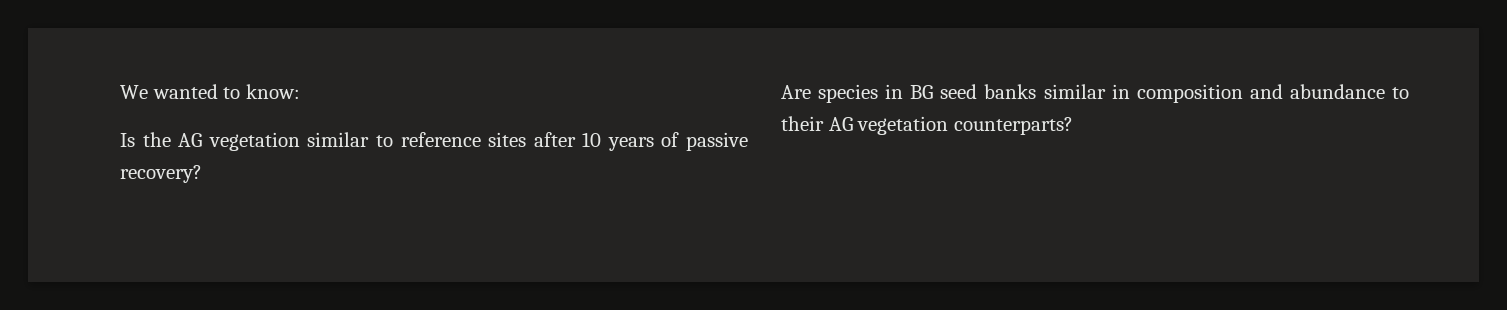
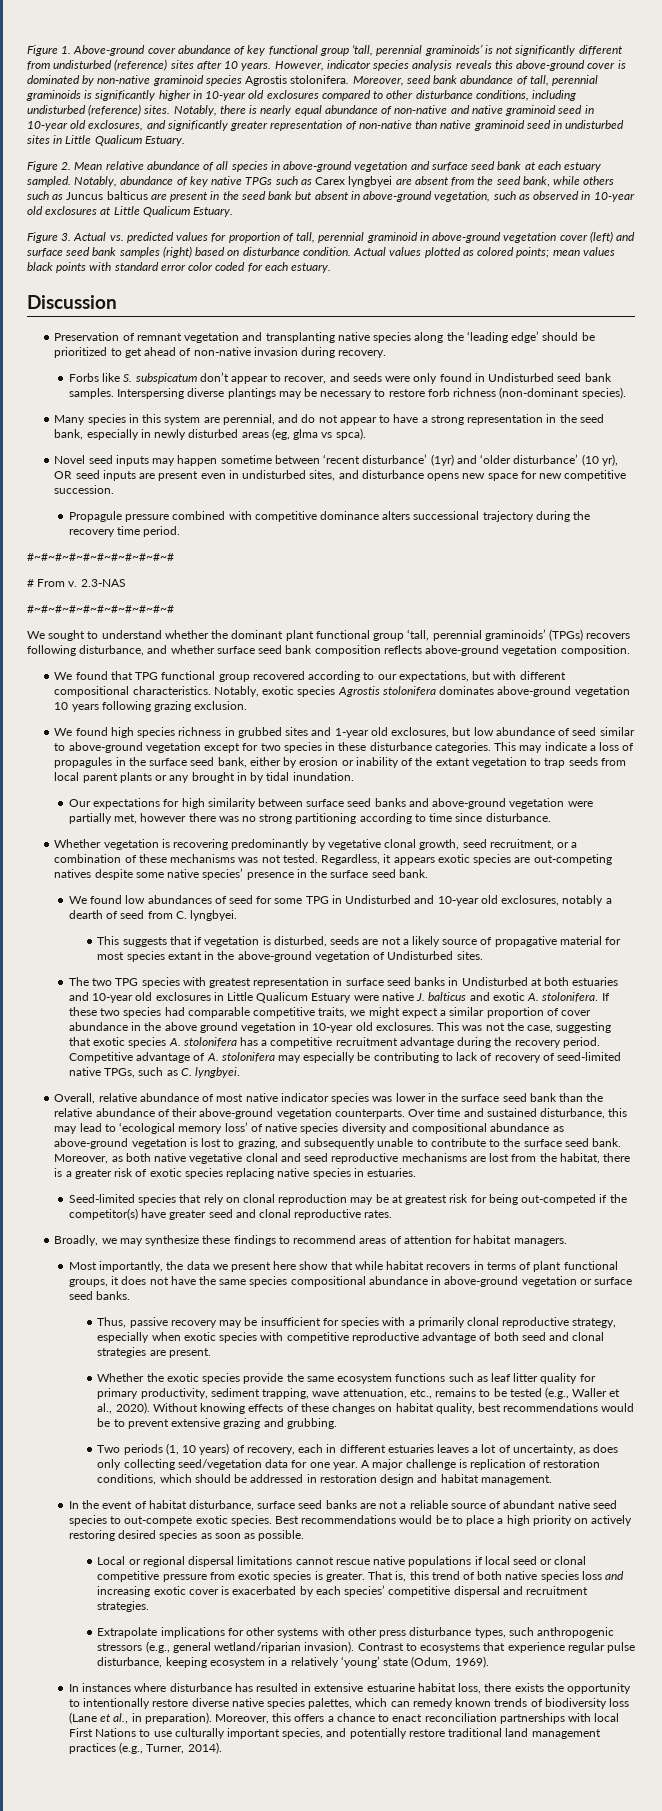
[120,84,300,99] [120,132,748,151] [120,165,202,183] [781,84,1409,103] [781,116,1073,135] We wanted to know: // Is the AG vegetation similar to reference sites after 10 years of passive recovery? // Are species in BG seed banks similar in composition and abundance to their AG vegetation counterparts? -> [27,44,623,56] [27,59,626,71] [27,75,599,86] [26,90,577,101] [27,104,594,116] [27,120,625,131] [27,135,185,146] [27,161,602,172] [27,176,615,187] [27,191,635,202] [27,206,234,217] [27,231,636,243] [27,246,615,258] [27,262,332,273] [27,295,117,309] [54,331,595,343] [54,347,387,358] [68,372,612,384] [68,387,626,399] [54,414,604,425] [54,428,366,440] [54,454,618,466] [54,470,627,481] [54,485,115,494] [68,511,591,522] [68,526,181,537] [27,553,174,561] [27,579,126,587] [27,605,174,613] [27,629,631,641] [27,645,630,656] [54,671,566,682] [54,686,630,697] [54,701,248,712] [54,727,635,738] [54,742,635,753] [54,757,626,768] [54,772,354,783] [68,798,593,809] [68,813,551,824] [54,839,578,850] [54,854,612,865] [54,868,428,880] [68,895,612,906] [68,910,237,921] [97,936,622,947] [97,951,483,962] [68,977,619,988] [68,992,610,1003] [68,1007,592,1018] [68,1022,612,1033] [68,1037,600,1048] [68,1052,622,1063] [68,1067,240,1078] [54,1093,604,1104] [54,1108,628,1119] [54,1122,564,1134] [54,1138,622,1149] [54,1153,631,1164] [54,1168,417,1179] [68,1194,627,1205] [68,1208,393,1220] [54,1235,567,1246] [68,1261,618,1272] [68,1276,633,1287] [68,1291,131,1300] [97,1317,617,1328] [97,1332,605,1343] [97,1347,211,1358] [97,1373,596,1384] [97,1387,621,1399] [97,1402,635,1414] [97,1418,337,1429] [97,1443,619,1455] [97,1459,601,1470] [97,1474,552,1485] [68,1500,617,1511] [68,1515,633,1526] [68,1530,305,1541] [97,1556,587,1567] [97,1571,625,1582] [97,1585,588,1597] [97,1601,150,1612] [97,1627,614,1638] [97,1641,635,1653] [97,1656,489,1668] [68,1683,632,1694] [68,1698,630,1709] [68,1712,620,1724] [68,1728,601,1739] [68,1742,222,1754] Figure 1. Above-ground cover abundance of key functional group ‘tall, perennial graminoids’ is not significantly different from undisturbed (reference) sites after 10 years. However, indicator species analysis reveals this above-ground cover is dominated by non-native graminoid species Agrostis stolonifera. Moreover, seed bank abundance of tall, perennial graminoids is significantly higher in 10-year old exclosures compared to other disturbance conditions, including undisturbed (reference) sites. Notably, there is nearly equal abundance of non-native and native graminoid seed in 10-year old exclosures, and significantly greater representation of non-native than native graminoid seed in undisturbed sites in Little Qualicum Estuary. // Figure 2. Mean relative abundance of all species in above-ground vegetation and surface seed bank at each estuary sampled. Notably, abundance of key native TPGs such as Carex lyngbyei are absent from the seed bank, while others such as Juncus balticus are present in the seed bank but absent in above-ground vegetation, such as observed in 10-year old exclosures at Little Qualicum Estuary. // Figure 3. Actual vs. predicted values for proportion of tall, perennial graminoid in above-ground vegetation cover (left) and surface seed bank samples (right) based on disturbance condition. Actual values plotted as colored points; mean values black points with standard error color coded for each estuary. // Discussion // Preservation of remnant vegetation and transplanting native species along the ‘leading edge’ should be prioritized to get ahead of non-native invasion during recovery. // Forbs like S. subspicatum don’t appear to recover, and seeds were only found in Undisturbed seed bank samples. Interspersing diverse plantings may be necessary to restore forb richness (non-dominant species). // Many species in this system are perennial, and do not appear to have a strong representation in the seed bank, especially in newly disturbed areas (eg, glma vs spca). // Novel seed inputs may happen sometime between ‘recent disturbance’ (1yr) and ‘older disturbance’ (10 yr), OR seed inputs are present even in undisturbed sites, and disturbance opens new space for new competitive succession. // Propagule pressure combined with competitive dominance alters successional trajectory during the recovery time period. // #~#~#~#~#~#~#~#~#~#~# // # From v. 2.3-NAS // #~#~#~#~#~#~#~#~#~#~# // We sought to understand whether the dominant plant functional group ‘tall, perennial graminoids’ (TPGs) recovers following disturbance, and whether surface seed bank composition reflects above-ground vegetation composition. // We found that TPG functional group recovered according to our expectations, but with different compositional characteristics. Notably, exotic species Agrostis stolonifera dominates above-ground vegetation 10 years following grazing exclusion. // We found high species richness in grubbed sites and 1-year old exclosures, but low abundance of seed similar to above-ground vegetation except for two species in these disturbance categories. This may indicate a loss of propagules in the surface seed bank, either by erosion or inability of the extant vegetation to trap seeds from local parent plants or any brought in by tidal inundation. // Our expectations for high similarity between surface seed banks and above-ground vegetation were partially met, however there was no strong partitioning according to time since disturbance. // Whether vegetation is recovering predominantly by vegetative clonal growth, seed recruitment, or a combination of these mechanisms was not tested. Regardless, it appears exotic species are out-competing natives despite some native species’ presence in the surface seed bank. // We found low abundances of seed for some TPG in Undisturbed and 10-year old exclosures, notably a dearth of seed from C. lyngbyei. // This suggests that if vegetation is disturbed, seeds are not a likely source of propagative material for most species extant in the above-ground vegetation of Undisturbed sites. // The two TPG species with greatest representation in surface seed banks in Undisturbed at both estuaries and 10-year old exclosures in Little Qualicum Estuary were native J. balticus and exotic A. stolonifera. If these two species had comparable competitive traits, we might expect a similar proportion of cover abundance in the above ground vegetation in 10-year old exclosures. This was not the case, suggesting that exotic species A. stolonifera has a competitive recruitment advantage during the recovery period. Competitive advantage of A. stolonifera may especially be contributing to lack of recovery of seed-limited native TPGs, such as C. lyngbyei. // Overall, relative abundance of most native indicator species was lower in the surface seed bank than the relative abundance of their above-ground vegetation counterparts. Over time and sustained disturbance, this may lead to ‘ecological memory loss’ of native species diversity and compositional abundance as above-ground vegetation is lost to grazing, and subsequently unable to contribute to the surface seed bank. Moreover, as both native vegetative clonal and seed reproductive mechanisms are lost from the habitat, there is a greater risk of exotic species replacing native species in estuaries. // Seed-limited species that rely on clonal reproduction may be at greatest risk for being out-competed if the competitor(s) have greater seed and clonal reproductive rates. // Broadly, we may synthesize these findings to recommend areas of attention for habitat managers. // Most importantly, the data we present here show that while habitat recovers in terms of plant functional groups, it does not have the same species compositional abundance in above-ground vegetation or surface seed banks. // Thus, passive recovery may be insufficient for species with a primarily clonal reproductive strategy, especially when exotic species with competitive reproductive advantage of both seed and clonal strategies are present. // Whether the exotic species provide the same ecosystem functions such as leaf litter quality for primary productivity, sediment trapping, wave attenuation, etc., remains to be tested (e.g., Waller et al., 2020). Without knowing effects of these changes on habitat quality, best recommendations would be to prevent extensive grazing and grubbing. // Two periods (1, 10 years) of recovery, each in different estuaries leaves a lot of uncertainty, as does only collecting seed/vegetation data for one year. A major challenge is replication of restoration conditions, which should be addressed in restoration design and habitat management. // In the event of habitat disturbance, surface seed banks are not a reliable source of abundant native seed species to out-compete exotic species. Best recommendations would be to place a high priority on actively restoring desired species as soon as possible. // Local or regional dispersal limitations cannot rescue native populations if local seed or clonal competitive pressure from exotic species is greater. That is, this trend of both native species loss and increasing exotic cover is exacerbated by each species’ competitive dispersal and recruitment strategies. // Extrapolate implications for other systems with other press disturbance types, such anthropogenic stressors (e.g., general wetland/riparian invasion). Contrast to ecosystems that experience regular pulse disturbance, keeping ecosystem in a relatively ‘young’ state (Odum, 1969). // In instances where disturbance has resulted in extensive estuarine habitat loss, there exists the opportunity to intentionally restore diverse native species palettes, which can remedy known trends of biodiversity loss (Lane et al., in preparation). Moreover, this offers a chance to enact reconciliation partnerships with local First Nations to use culturally important species, and potentially restore traditional land management practices (e.g., Turner, 2014).

